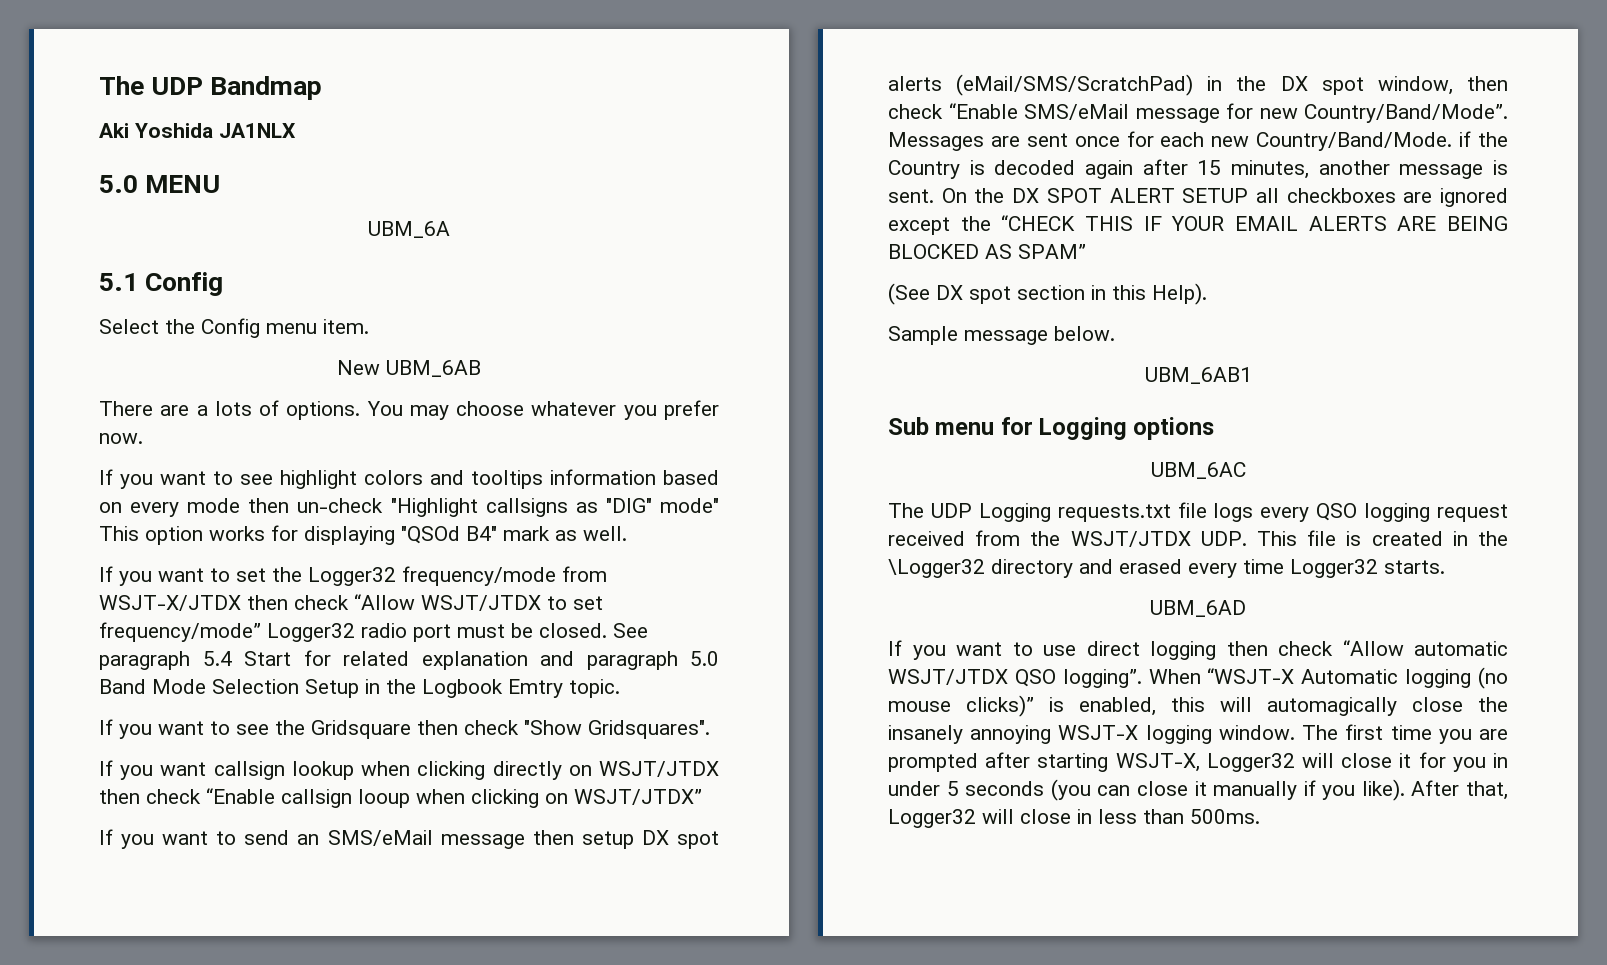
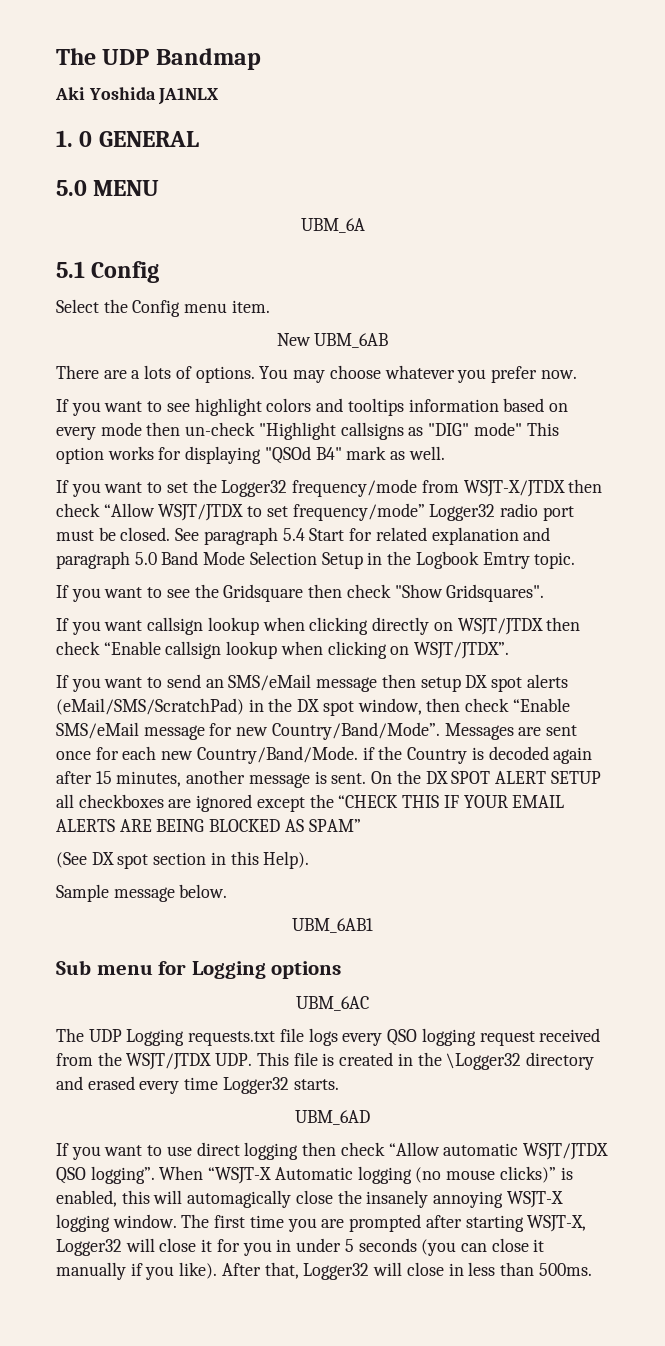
(296, 130) none -> [56,130,199,147] // 1. 0 GENERAL
[358,789,410,808] looup -> [226,641,278,659] lookup
[574,789,702,805] WSJT/JTDX” -> [414,642,510,659] WSJT/JTDX”.

